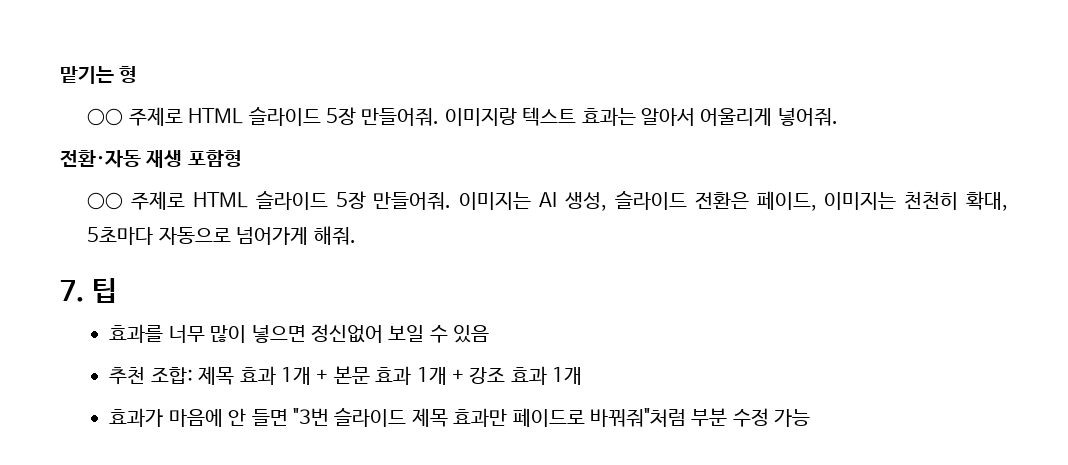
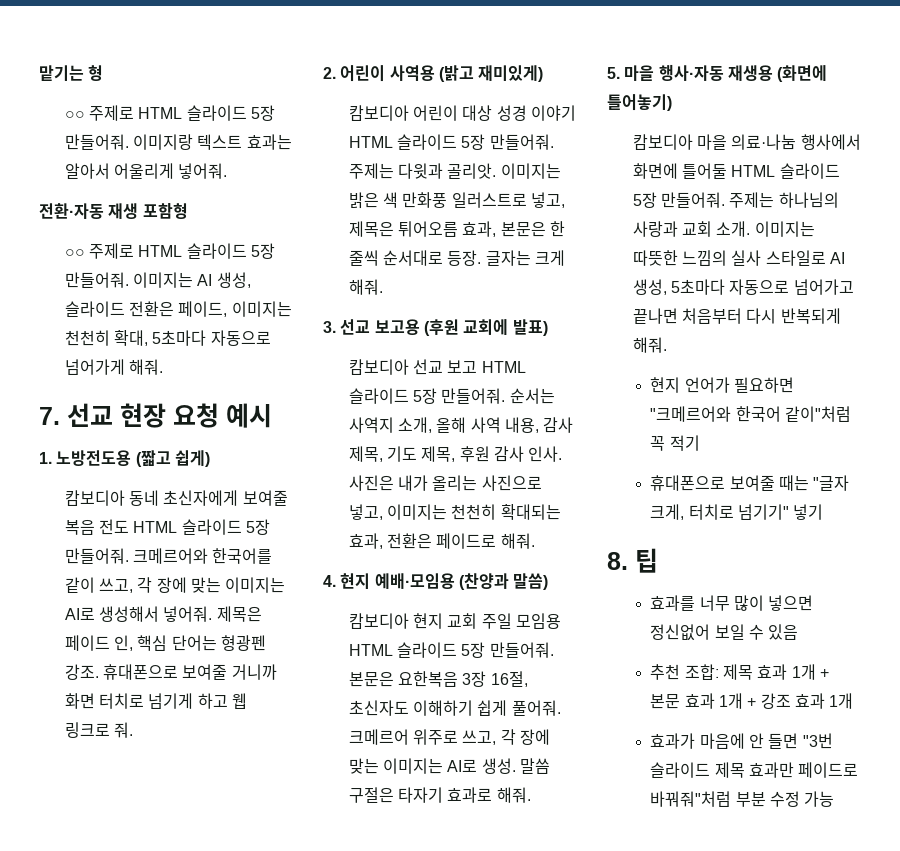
(84, 291) none -> [67,403,272,428] [39,450,210,467] [64,490,288,506] [64,519,271,535] [64,548,273,564] [64,577,286,593] [64,606,262,622] [64,635,267,651] [64,664,277,680] [64,693,248,709] [64,722,134,738] [323,65,544,82] [348,105,577,121] [348,134,554,150] [348,163,561,179] [348,192,566,209] [348,221,566,237] [348,250,566,266] [348,279,383,295] [323,319,548,336] [348,359,526,375] [348,388,555,404] [348,417,574,433] [348,446,563,462] [348,475,542,491] [348,504,561,520] [348,533,535,549] [323,573,549,590] [348,613,562,629] [348,642,554,658] [348,671,528,687] [348,700,561,716] [348,729,551,745] [348,758,551,774] [348,787,531,803] [607,64,828,82] [607,94,672,111] [632,134,861,150] [632,163,840,179] [632,192,839,208] [632,221,815,237] [632,250,846,266] [632,279,854,295] [632,308,841,324] [632,337,667,353] [650,377,794,393] [650,406,851,422] [650,435,700,451] [650,475,850,491] [650,504,824,520] [607,552,628,570] 선교 현장 요청 예시 // 1. 노방전도용 (짧고 쉽게) // 캄보디아 동네 초신자에게 보여줄 복음 전도 HTML 슬라이드 5장 만들어줘. 크메르어와 한국어를 같이 쓰고, 각 장에 맞는 이미지는 AI로 생성해서 넣어줘. 제목은 페이드 인, 핵심 단어는 형광펜 강조. 휴대폰으로 보여줄 거니까 화면 터치로 넘기게 하고 웹 링크로 줘. // 2. 어린이 사역용 (밝고 재미있게) // 캄보디아 어린이 대상 성경 이야기 HTML 슬라이드 5장 만들어줘. 주제는 다윗과 골리앗. 이미지는 밝은 색 만화풍 일러스트로 넣고, 제목은 튀어오름 효과, 본문은 한 줄씩 순서대로 등장. 글자는 크게 해줘. // 3. 선교 보고용 (후원 교회에 발표) // 캄보디아 선교 보고 HTML 슬라이드 5장 만들어줘. 순서는 사역지 소개, 올해 사역 내용, 감사 제목, 기도 제목, 후원 감사 인사. 사진은 내가 올리는 사진으로 넣고, 이미지는 천천히 확대되는 효과, 전환은 페이드로 해줘. // 4. 현지 예배·모임용 (찬양과 말씀) // 캄보디아 현지 교회 주일 모임용 HTML 슬라이드 5장 만들어줘. 본문은 요한복음 3장 16절, 초신자도 이해하기 쉽게 풀어줘. 크메르어 위주로 쓰고, 각 장에 맞는 이미지는 AI로 생성. 말씀 구절은 타자기 효과로 해줘. // 5. 마을 행사·자동 재생용 (화면에 틀어놓기) // 캄보디아 마을 의료·나눔 행사에서 화면에 틀어둘 HTML 슬라이드 5장 만들어줘. 주제는 하나님의 사랑과 교회 소개. 이미지는 따뜻한 느낌의 실사 스타일로 AI 생성, 5초마다 자동으로 넘어가고 끝나면 처음부터 다시 반복되게 해줘. // 현지 언어가 필요하면 "크메르어와 한국어 같이"처럼 꼭 적기 // 휴대폰으로 보여줄 때는 "글자 크게, 터치로 넘기기" 넣기 // 8.

